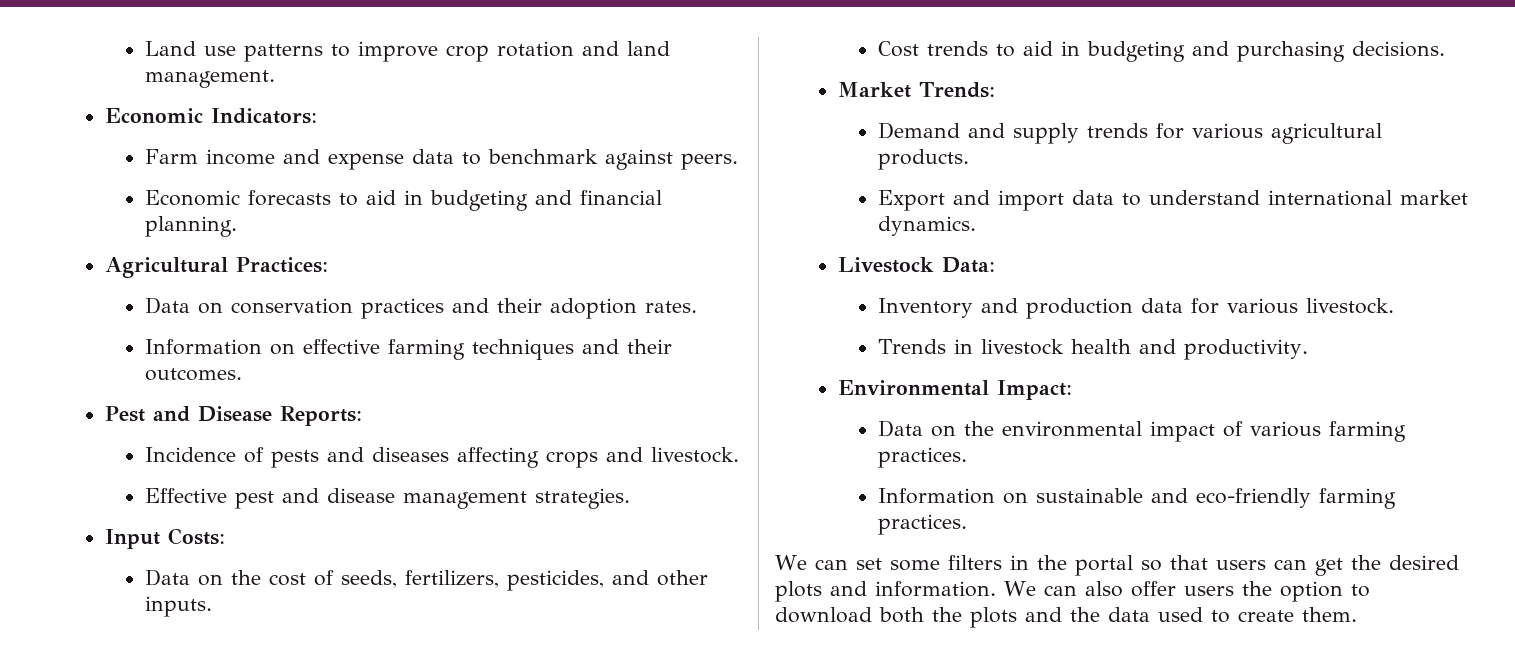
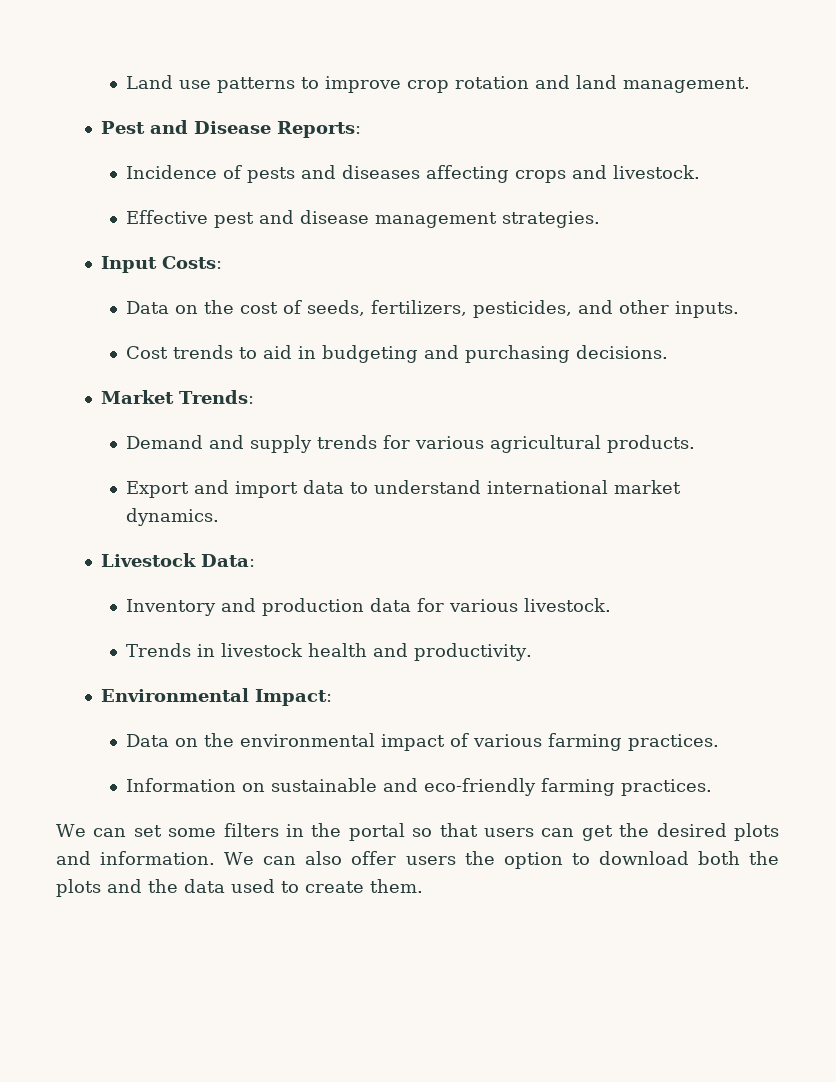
[105,108,318,124] [145,149,739,170] [145,190,663,211] [145,216,238,237] [105,257,329,278] [145,297,698,319] [145,339,673,360] [145,368,243,381] // Economic Indicators: // Farm income and expense data to benchmark against peers. // Economic forecasts to aid in budgeting and financial planning. // Agricultural Practices: // Data on conservation practices and their adoption rates. // Information on effective farming techniques and their outcomes. -> (751, 85) none

